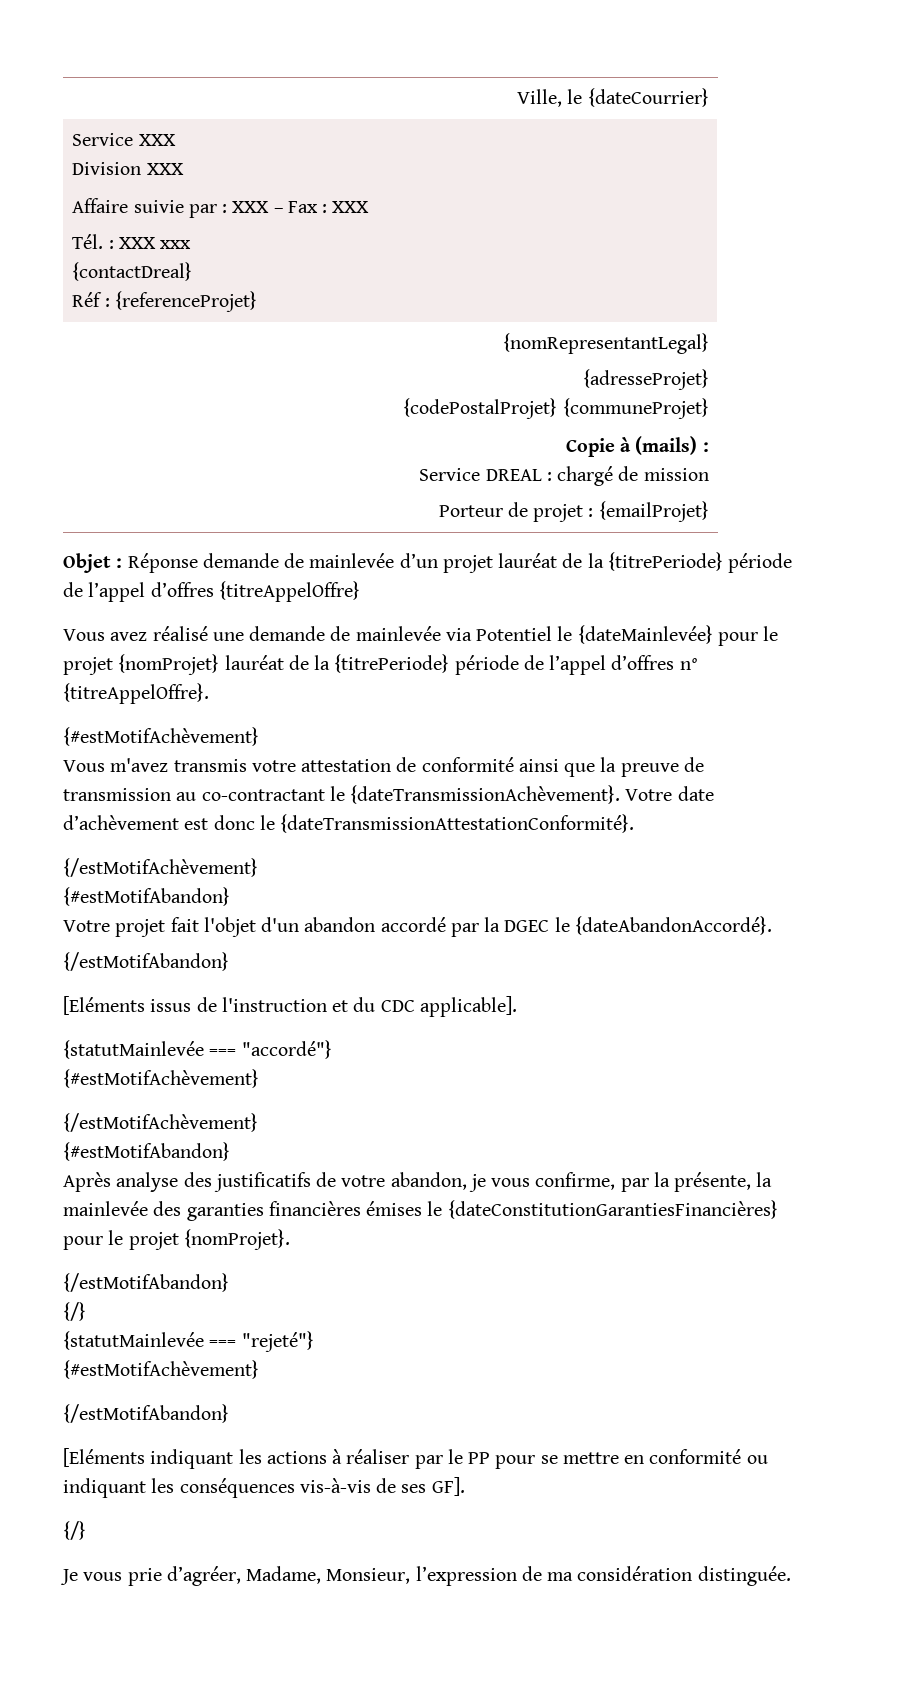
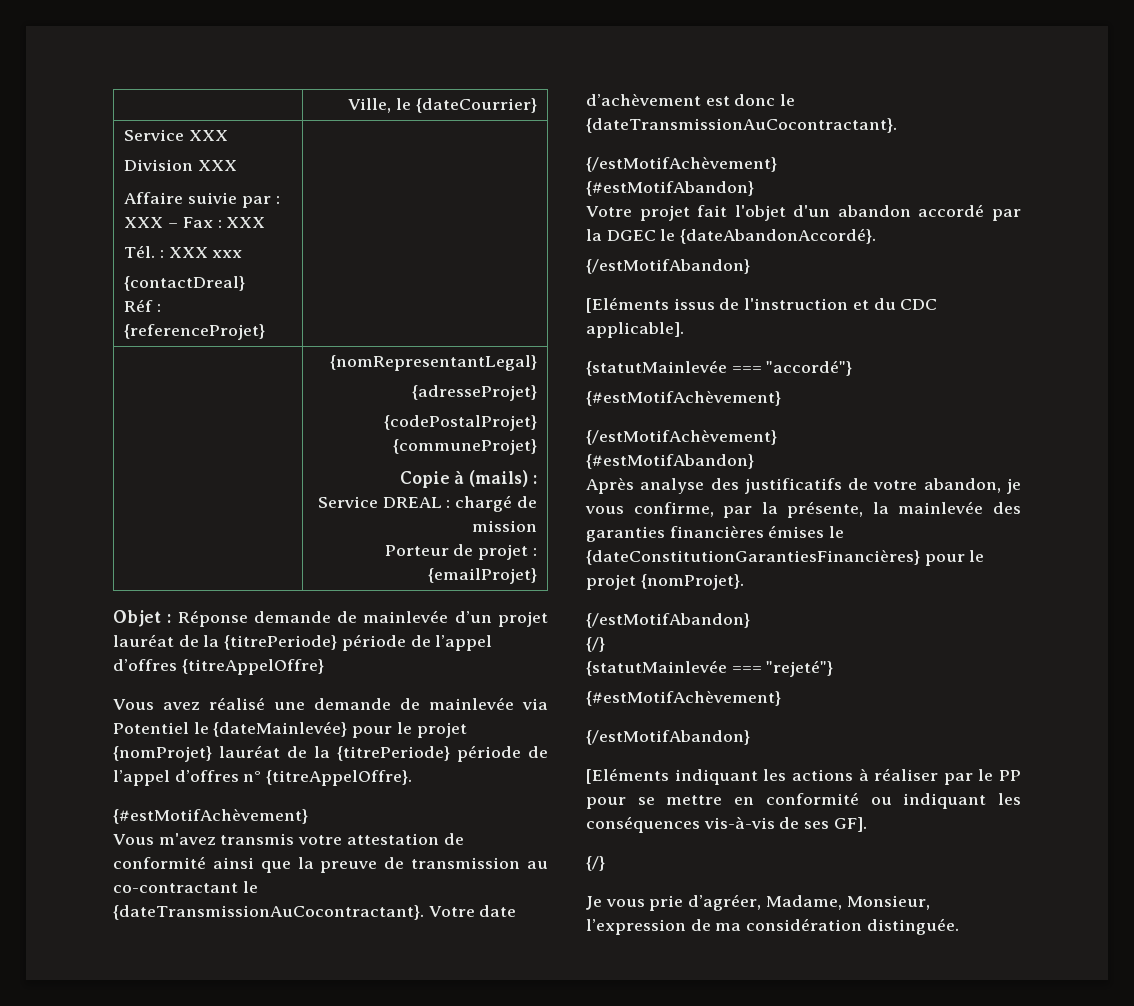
[350,785,621,804] {dateTransmissionAchèvement}. -> [113,905,424,920] {dateTransmissionAuCocontractant}.
[280,814,635,833] {dateTransmissionAttestationConformité}. -> [586,118,897,133] {dateTransmissionAuCocontractant}.

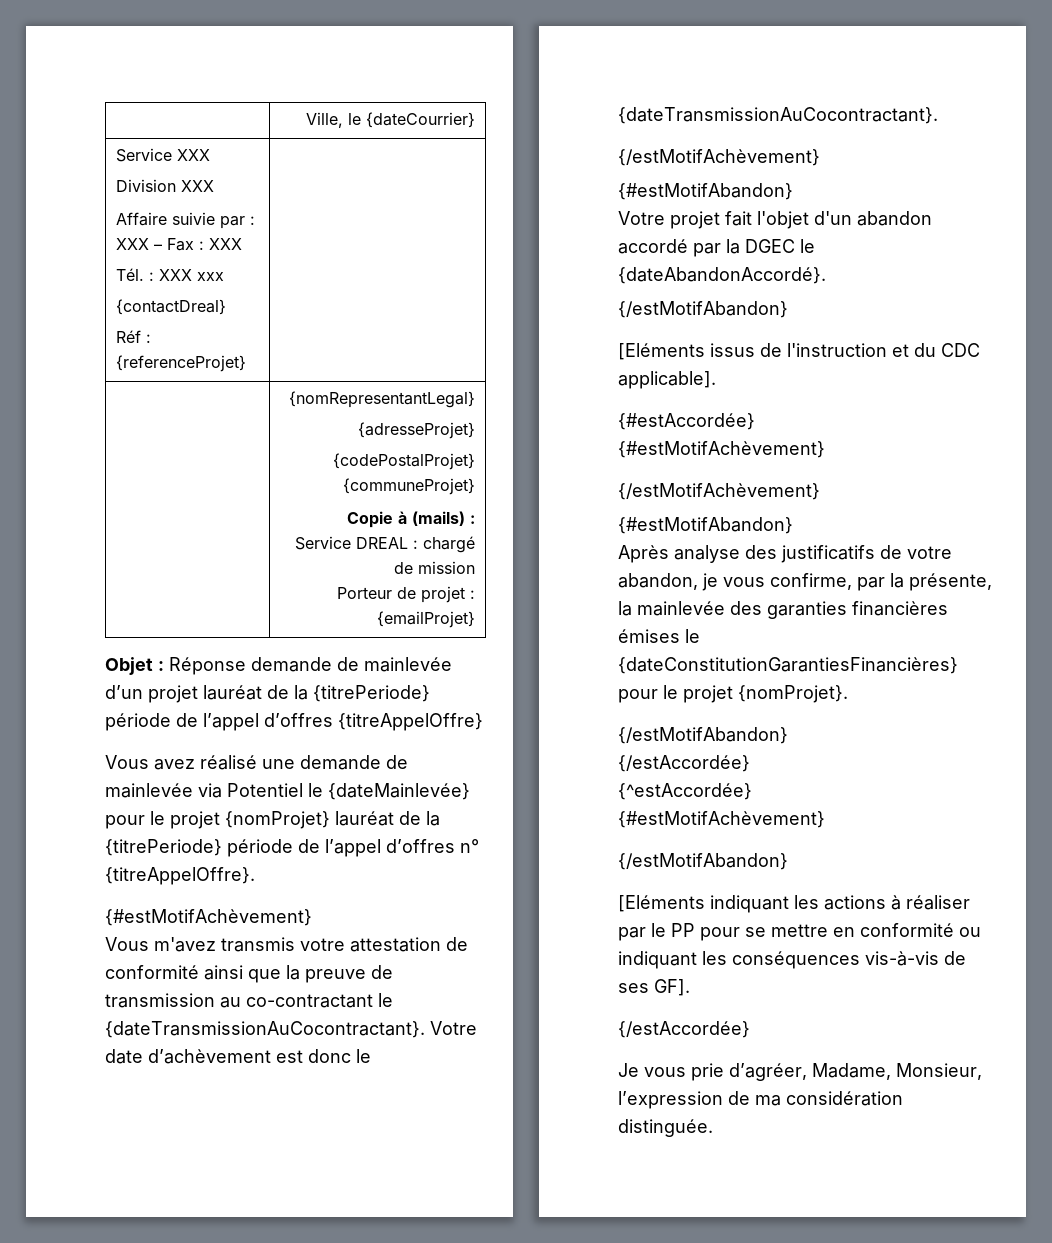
[586,360,853,376] {statutMainlevée === "accordé"} -> [618,413,755,430] {#estAccordée}
[586,637,605,652] [586,660,834,677] {/} // {statutMainlevée === "rejeté"} -> [618,755,750,772] [618,783,752,800] {/estAccordée} // {^estAccordée}
[586,856,605,871] {/} -> [618,1021,750,1038] {/estAccordée}

